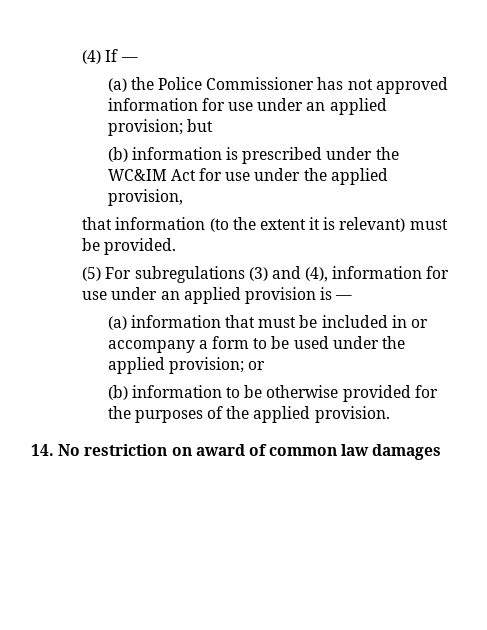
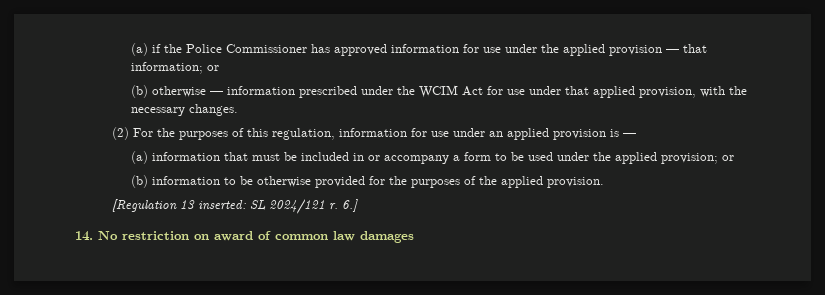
[82,49,138,64] [107,78,127,92] (4) If — // (a) -> [130,43,161,56] (a) if
[347,79,373,90] not -> (330, 48) none
[306,98,387,115] [107,119,213,136] [107,147,239,162] an applied provision; but // (b) information is -> [540,44,707,56] [130,62,219,74] [130,85,295,98] the applied provision — that information; or // (b) otherwise — information
[107,169,167,181] WC&IM -> [418,85,458,98] WCIM
[303,168,327,181] the -> [564,86,589,95] that
[82,217,448,232] [82,238,177,255] [82,266,329,283] // that information (to the extent it is relevant) must be provided. // (5) For subregulations (3) and (4), -> [699,86,747,97] [130,104,238,116] [112,127,336,140] with the necessary changes. // (2) For the purposes of this regulation,
(390, 414) none -> [112,199,359,214] // [Regulation 13 inserted: SL 2024/121 r. 6.]

